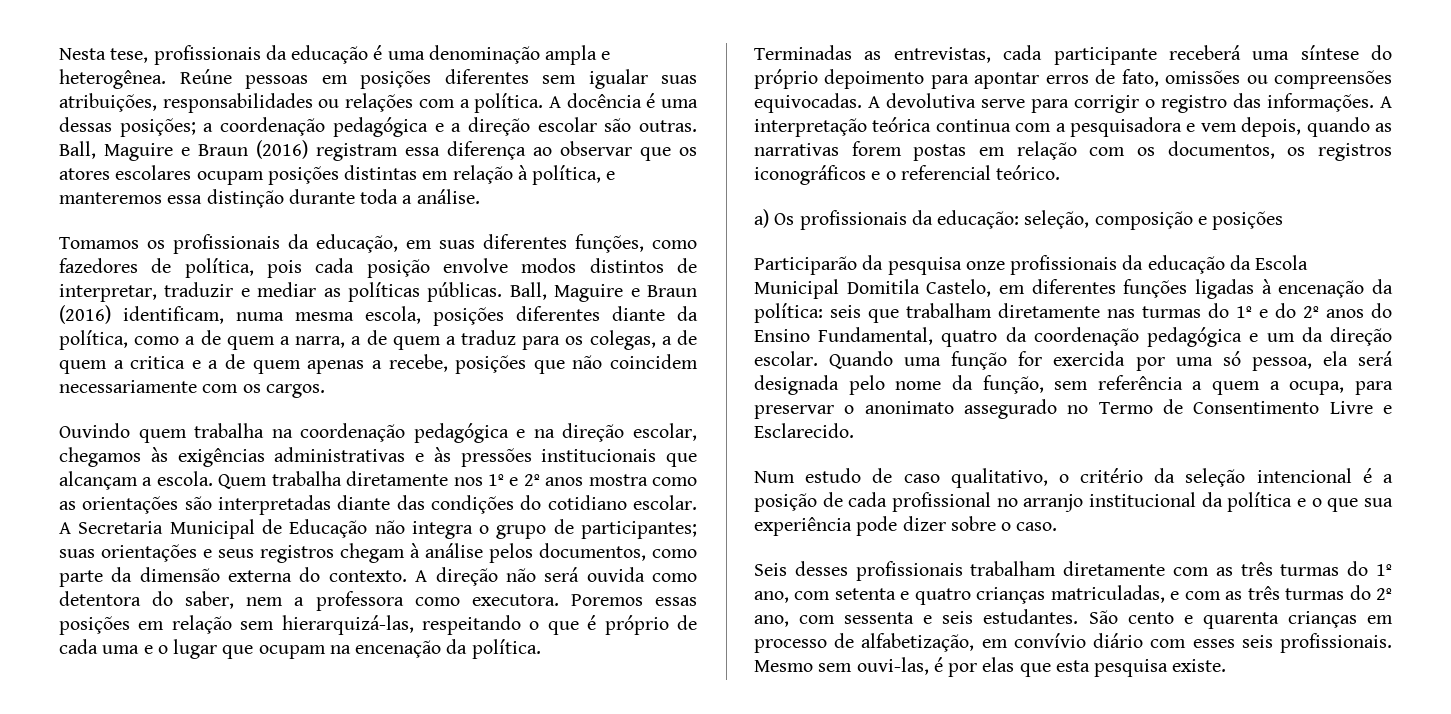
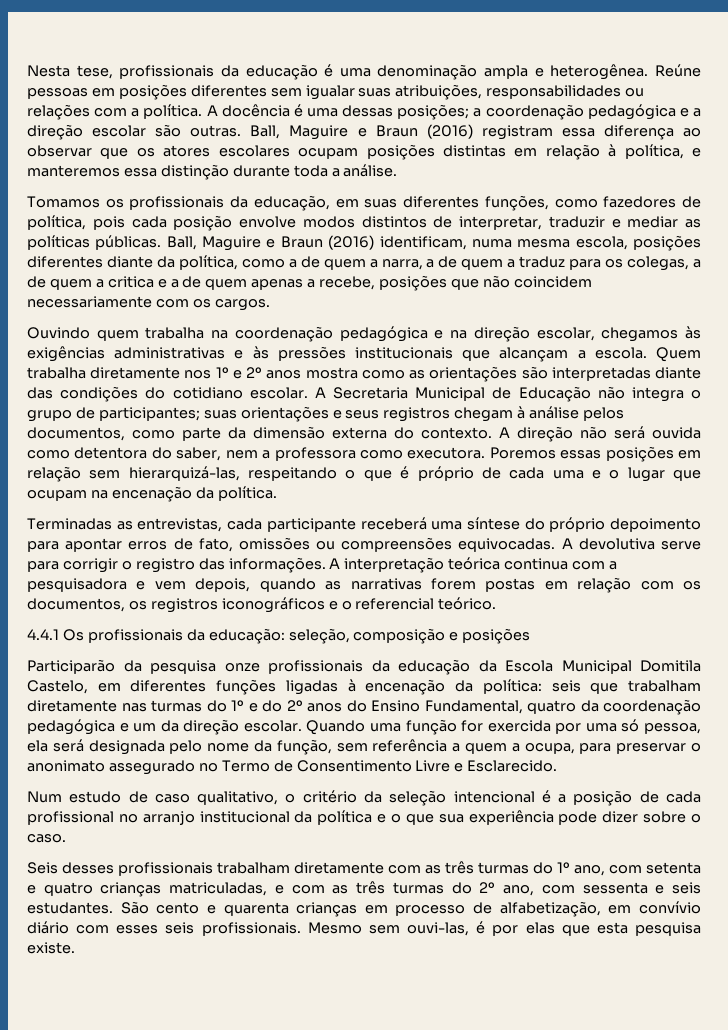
[754,209,769,228] a) -> [27,629,59,640] 4.4.1

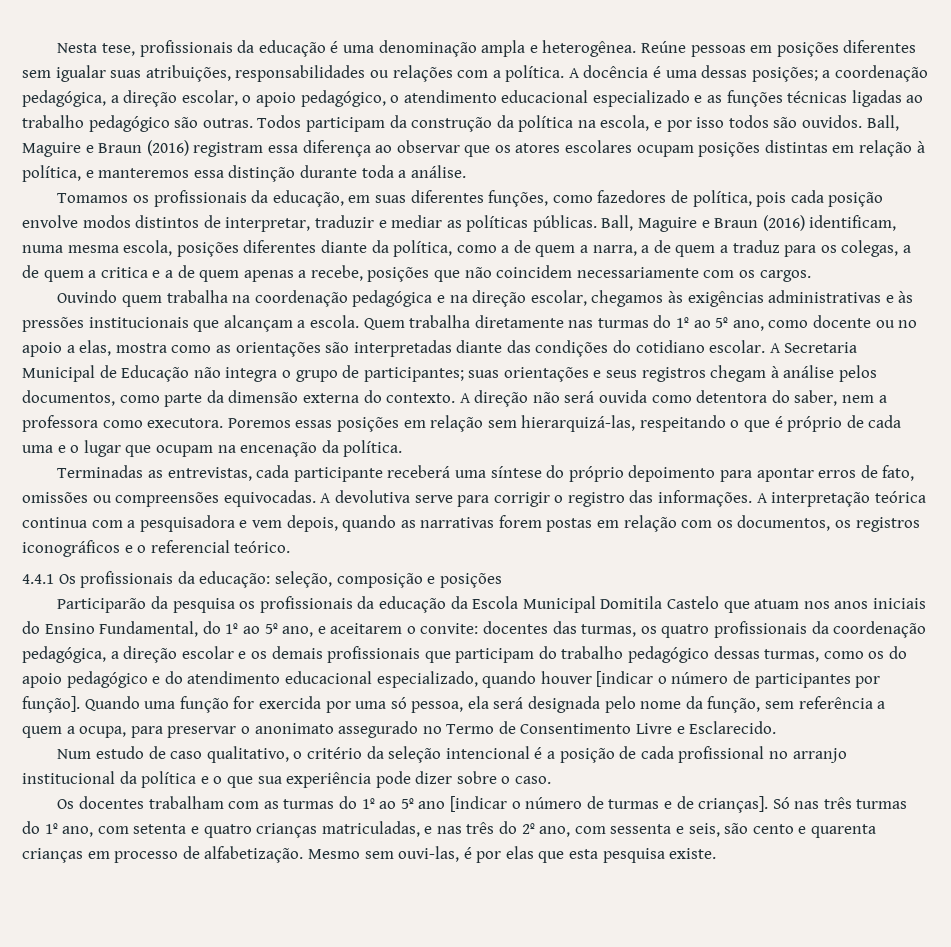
[587,104,701,120] [27,124,242,140] pedagógica e a direção escolar são outras. -> [22,90,924,107] [22,115,863,132] pedagógica, a direção escolar, o apoio pedagógico, o atendimento educacional especializado e as funções técnicas ligadas ao trabalho pedagógico são outras. Todos participam da construção da política na escola, e por isso todos são ouvidos.
[184,367,302,379] nos 1º e 2º anos -> [568,315,918,331] [22,340,112,357] nas turmas do 1º ao 5º ano, como docente ou no apoio a elas,
[224,663,260,672] onze -> [239,601,256,609] os
[27,679,702,695] [27,699,701,715] [27,719,302,735] Castelo, em diferentes funções ligadas à encenação da política: seis que trabalham diretamente nas turmas do 1º e do 2º anos do Ensino Fundamental, quatro da coordenação pedagógica e um da direção escolar. -> [666,596,926,613] [22,621,927,638] [22,646,908,663] [22,671,881,688] [22,696,80,713] Castelo que atuam nos anos iniciais do Ensino Fundamental, do 1º ao 5º ano, e aceitarem o convite: docentes das turmas, os quatro profissionais da coordenação pedagógica, a direção escolar e os demais profissionais que participam do trabalho pedagógico dessas turmas, como os do apoio pedagógico e do atendimento educacional especializado, quando houver [indicar o número de participantes por função].
[27,862,441,876] Seis desses profissionais trabalham diretamente com as -> [57,796,820,813] Os docentes trabalham com as turmas do 1º ao 5º ano [indicar o número de turmas e de crianças]. Só nas
[291,881,444,894] com as três turmas -> [436,822,495,834] nas três
[672,882,702,894] [27,901,149,914] seis estudantes. São -> [688,823,749,837] seis, são
[499,901,701,917] [27,921,301,936] alfabetização, em convívio diário com esses seis profissionais. -> [204,846,304,863] alfabetização.

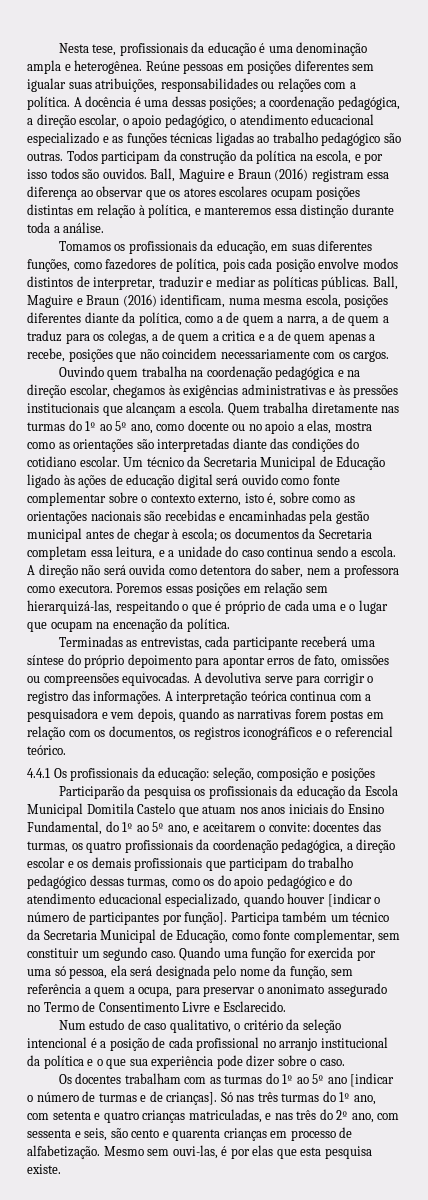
[769,343,781,353] A -> [123,456,201,467] Um técnico da
[193,365,878,382] [22,390,456,407] não integra o grupo de participantes; suas orientações e seus registros chegam à análise pelos documentos, como parte da dimensão externa do contexto. -> [27,474,340,488] [27,492,355,506] [27,510,369,524] [27,528,372,542] [27,546,396,560] ligado às ações de educação digital será ouvido como fonte complementar sobre o contexto externo, isto é, sobre como as orientações nacionais são recebidas e encaminhadas pela gestão municipal antes de chegar à escola; os documentos da Secretaria completam essa leitura, e a unidade do caso continua sendo a escola.
(80, 704) none -> [230,911,390,925] [27,929,401,943] [27,947,176,961] Participa também um técnico da Secretaria Municipal de Educação, como fonte complementar, sem constituir um segundo caso.

